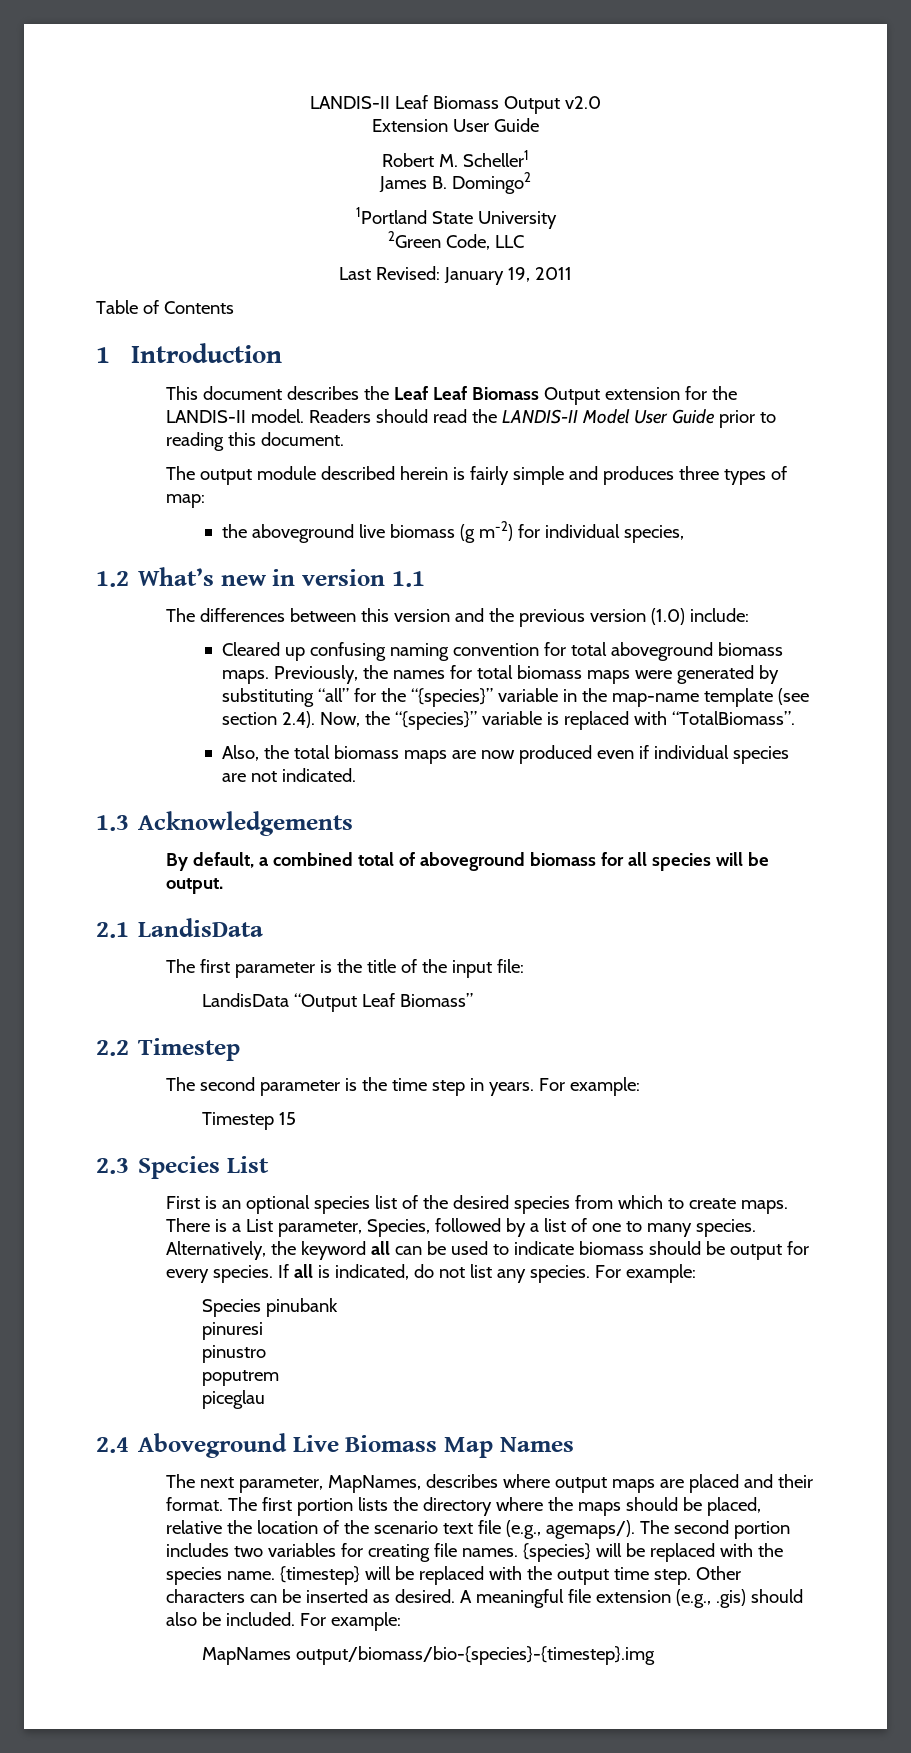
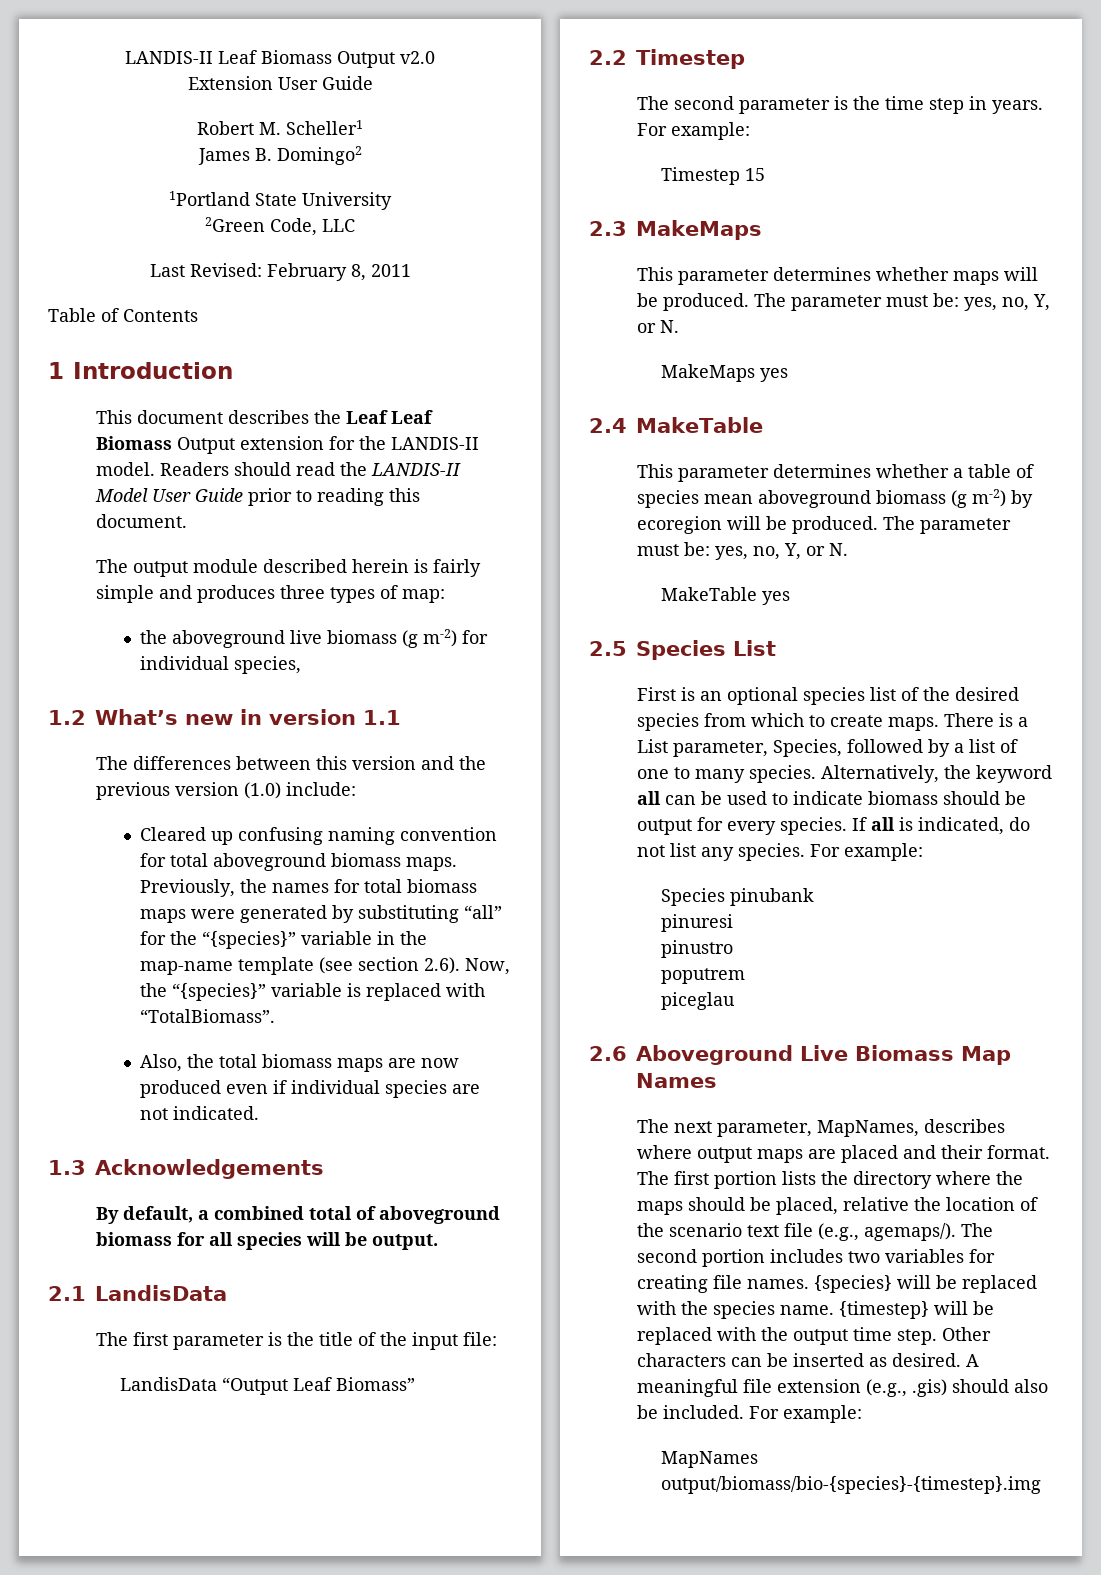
[444,267,530,285] January 19, -> [266,263,366,281] February 8,
[282,711,316,728] 2.4). -> [423,957,460,974] 2.6).
(129, 1166) none -> [636,220,762,240] [637,267,1039,285] [637,293,1051,311] [637,320,680,333] [661,364,789,382] [589,417,763,433] [637,464,1035,482] [637,489,1034,508] [637,516,1012,534] [637,542,849,560] [661,587,791,605] [589,641,627,656] MakeMaps // This parameter determines whether maps will be produced. The parameter must be: yes, no, Y, or N. // MakeMaps yes // 2.4 MakeTable // This parameter determines whether a table of species mean aboveground biomass (g m-2) by ecoregion will be produced. The parameter must be: yes, no, Y, or N. // MakeTable yes // 2.5
[96,1437,129,1453] 2.4 -> [589,1046,627,1061] 2.6

